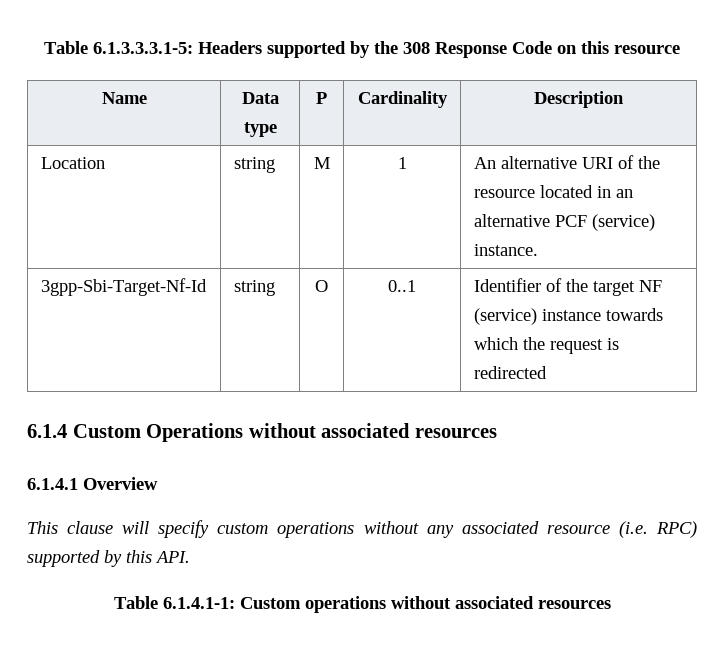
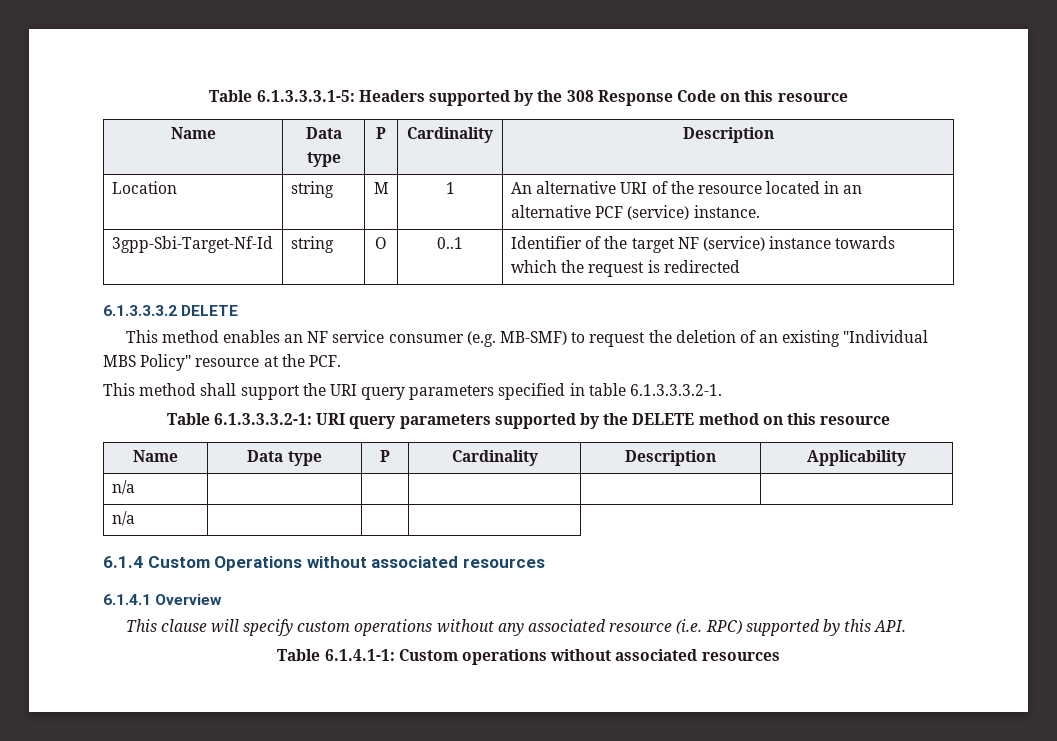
(547, 372) none -> [103,305,239,316] [125,330,929,347] [103,354,341,371] [103,383,723,400] [166,413,891,429] [133,450,178,462] [247,450,322,466] [380,450,390,462] [451,450,538,466] [625,450,716,466] [807,450,906,466] [111,480,135,495] [111,511,135,526] // 6.1.3.3.3.2 DELETE // This method enables an NF service consumer (e.g. MB-SMF) to request the deletion of an existing "Individual MBS Policy" resource at the PCF. // This method shall support the URI query parameters specified in table 6.1.3.3.3.2-1. // Table 6.1.3.3.3.2-1: URI query parameters supported by the DELETE method on this resource // Name | Data type | P | Cardinality | Description | Applicability // n/a | | | | | // n/a | | |

